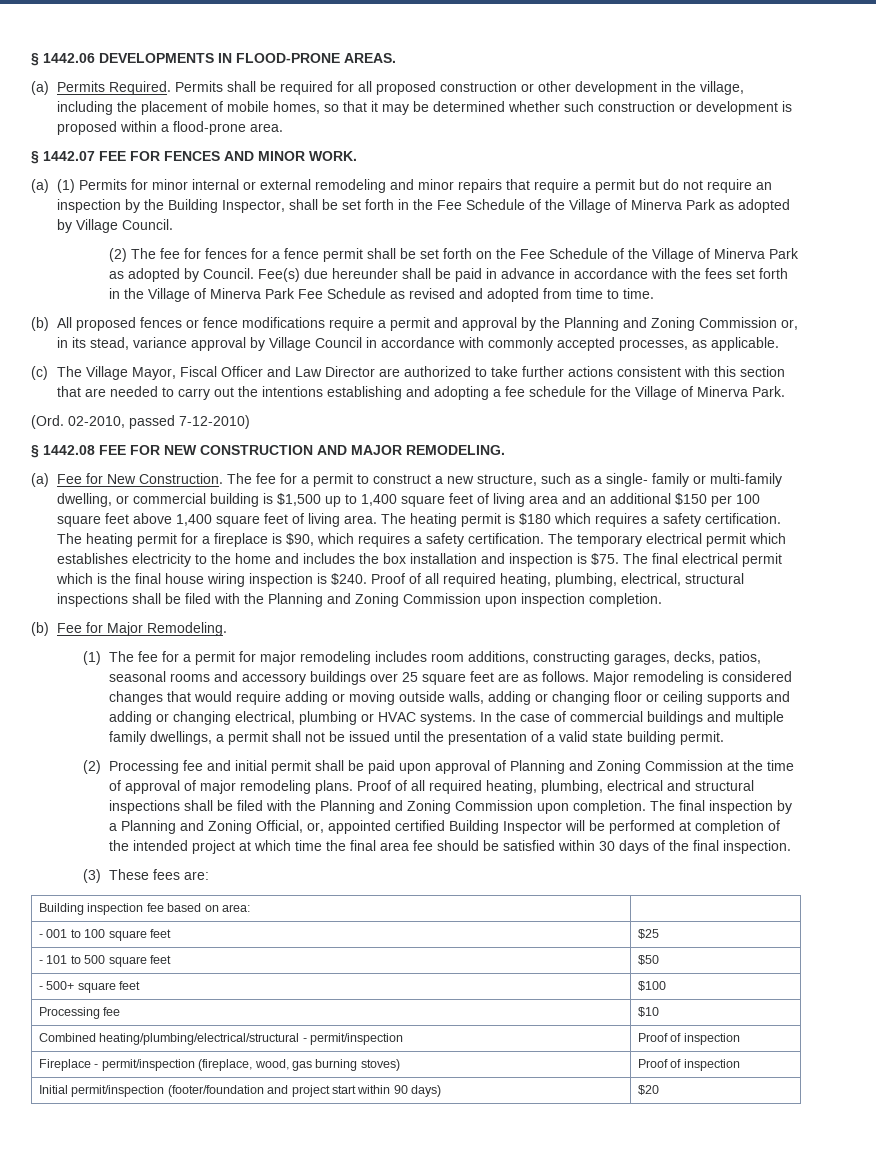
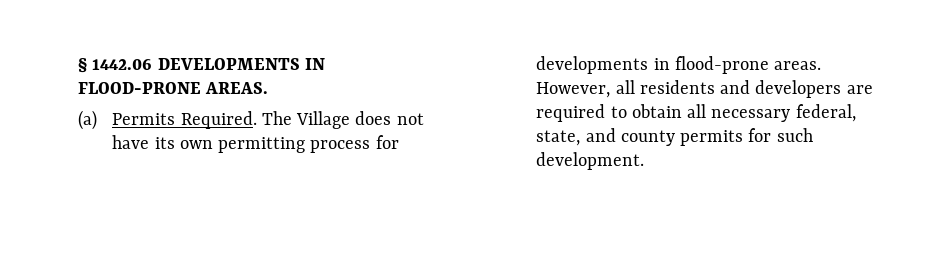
[175,81,745,95] [57,101,793,115] [57,121,284,135] [31,151,357,164] [31,179,773,193] [57,199,791,213] [57,219,174,233] [109,248,800,262] [109,268,789,282] [109,288,655,302] [31,317,799,331] [57,337,780,351] [31,366,786,380] [57,386,786,400] [31,415,250,429] [31,445,505,458] [31,473,783,487] [57,493,761,507] [57,513,782,527] [57,533,787,547] [57,553,783,567] [56,573,745,587] [57,593,663,607] [31,622,228,636] [83,651,762,665] [109,671,793,685] [109,691,791,705] [109,711,785,725] [109,731,725,745] [83,760,795,774] [109,780,755,794] [109,800,793,814] [109,820,781,834] [109,840,792,854] [83,869,210,883] [39,903,250,915] [39,929,171,941] [638,929,660,939] [39,955,171,967] [638,955,660,965] [39,981,141,993] [638,981,667,991] [39,1007,121,1019] [638,1007,660,1017] [39,1033,404,1045] [638,1033,740,1045] [39,1059,400,1071] [638,1059,740,1071] [39,1085,442,1097] [638,1085,660,1095] Permits shall be required for all proposed construction or other development in the village, including the placement of mobile homes, so that it may be determined whether such construction or development is proposed within a flood-prone area. // § 1442.07 FEE FOR FENCES AND MINOR WORK. // (a) (1) Permits for minor internal or external remodeling and minor repairs that require a permit but do not require an inspection by the Building Inspector, shall be set forth in the Fee Schedule of the Village of Minerva Park as adopted by Village Council. // (2) The fee for fences for a fence permit shall be set forth on the Fee Schedule of the Village of Minerva Park as adopted by Council. Fee(s) due hereunder shall be paid in advance in accordance with the fees set forth in the Village of Minerva Park Fee Schedule as revised and adopted from time to time. // (b) All proposed fences or fence modifications require a permit and approval by the Planning and Zoning Commission or, in its stead, variance approval by Village Council in accordance with commonly accepted processes, as applicable. // (c) The Village Mayor, Fiscal Officer and Law Director are authorized to take further actions consistent with this section that are needed to carry out the intentions establishing and adopting a fee schedule for the Village of Minerva Park. // (Ord. 02-2010, passed 7-12-2010) // § 1442.08 FEE FOR NEW CONSTRUCTION AND MAJOR REMODELING. // (a) Fee for New Construction. The fee for a permit to construct a new structure, such as a single- family or multi-family dwelling, or commercial building is $1,500 up to 1,400 square feet of living area and an additional $150 per 100 square feet above 1,400 square feet of living area. The heating permit is $180 which requires a safety certification. The heating permit for a fireplace is $90, which requires a safety certification. The temporary electrical permit which establishes electricity to the home and includes the box installation and inspection is $75. The final electrical permit which is the final house wiring inspection is $240. Proof of all required heating, plumbing, electrical, structural inspections shall be filed with the Planning and Zoning Commission upon inspection completion. // (b) Fee for Major Remodeling. // (1) The fee for a permit for major remodeling includes room additions, constructing garages, decks, patios, seasonal rooms and accessory buildings over 25 square feet are as follows. Major remodeling is considered changes that would require adding or moving outside walls, adding or changing floor or ceiling supports and adding or changing electrical, plumbing or HVAC systems. In the case of commercial buildings and multiple family dwellings, a permit shall not be issued until the presentation of a valid state building permit. // (2) Processing fee and initial permit shall be paid upon approval of Planning and Zoning Commission at the time of approval of major remodeling plans. Proof of all required heating, plumbing, electrical and structural inspections shall be filed with the Planning and Zoning Commission upon completion. The final inspection by a Planning and Zoning Official, or, appointed certified Building Inspector will be performed at completion of the intended project at which time the final area fee should be satisfied within 30 days of the final inspection. // (3) These fees are: // Building inspection fee based on area: | // - 001 to 100 square feet | $25 // - 101 to 500 square feet | $50 // - 500+ square feet | $100 // Processing fee | $10 // Combined heating/plumbing/electrical/structural - permit/inspection | Proof of inspection // Fireplace - permit/inspection (fireplace, wood, gas burning stoves) | Proof of inspection // Initial permit/inspection (footer/foundation and project start within 90 days) | $20 -> [261,111,424,129] [112,135,399,153] [536,56,822,74] [536,80,873,98] [536,104,856,122] [536,128,813,146] [536,152,645,170] The Village does not have its own permitting process for developments in flood-prone areas. However, all residents and developers are required to obtain all necessary federal, state, and county permits for such development.

